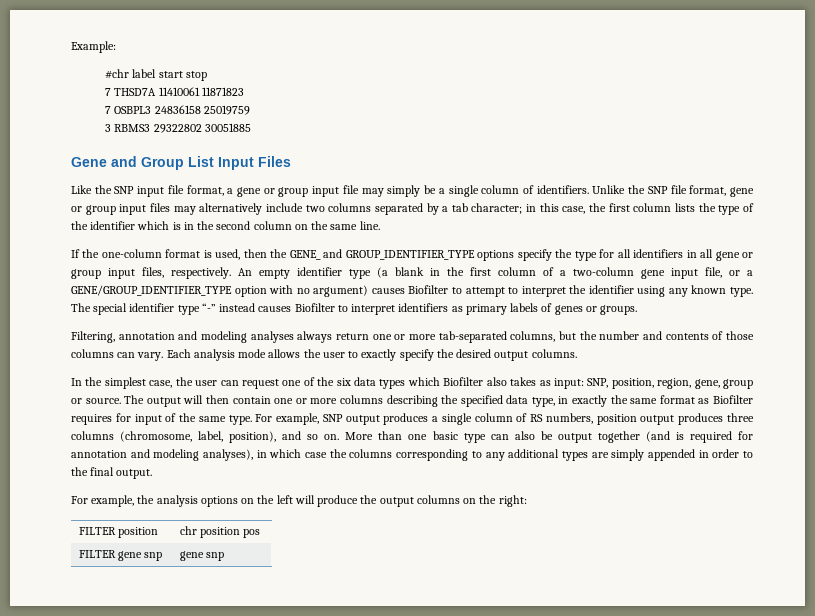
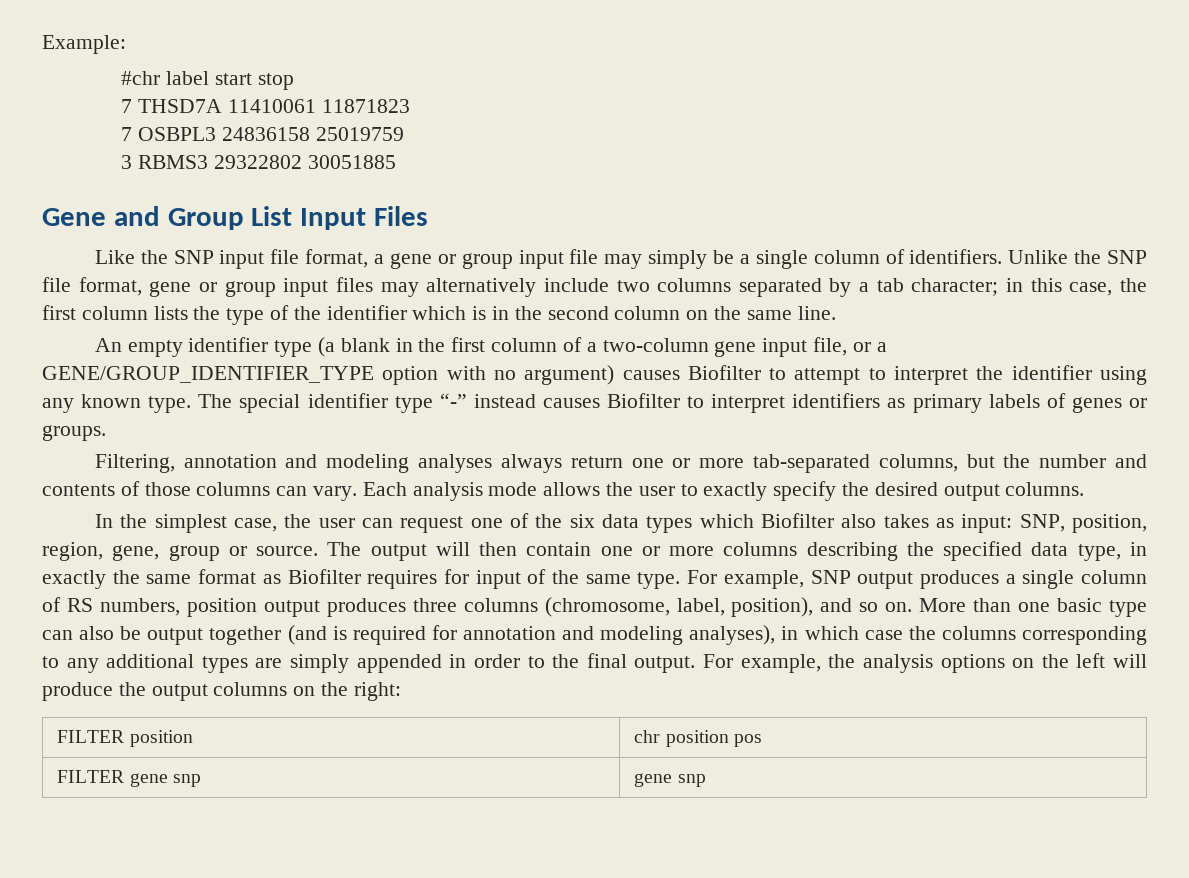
[71,249,754,261] [71,267,231,279] If the one-column format is used, then the GENE_ and GROUP_IDENTIFIER_TYPE options specify the type for all identifiers in all gene or group input files, respectively. -> (836, 313) none
(153, 474) // -> (696, 664) none

